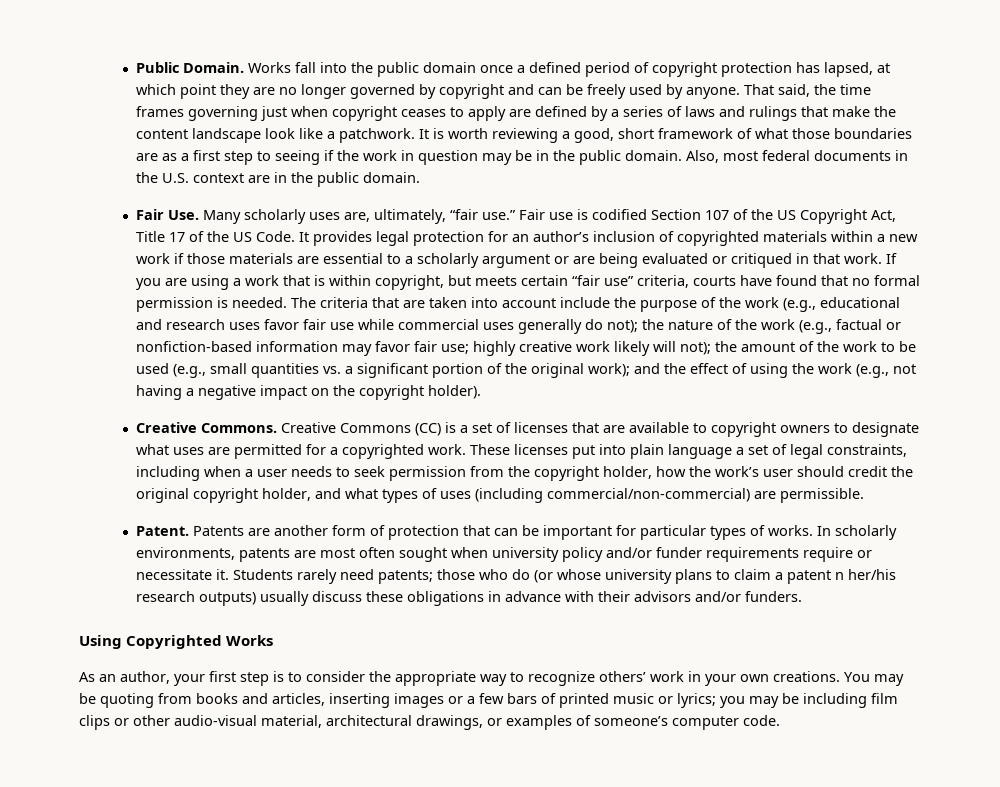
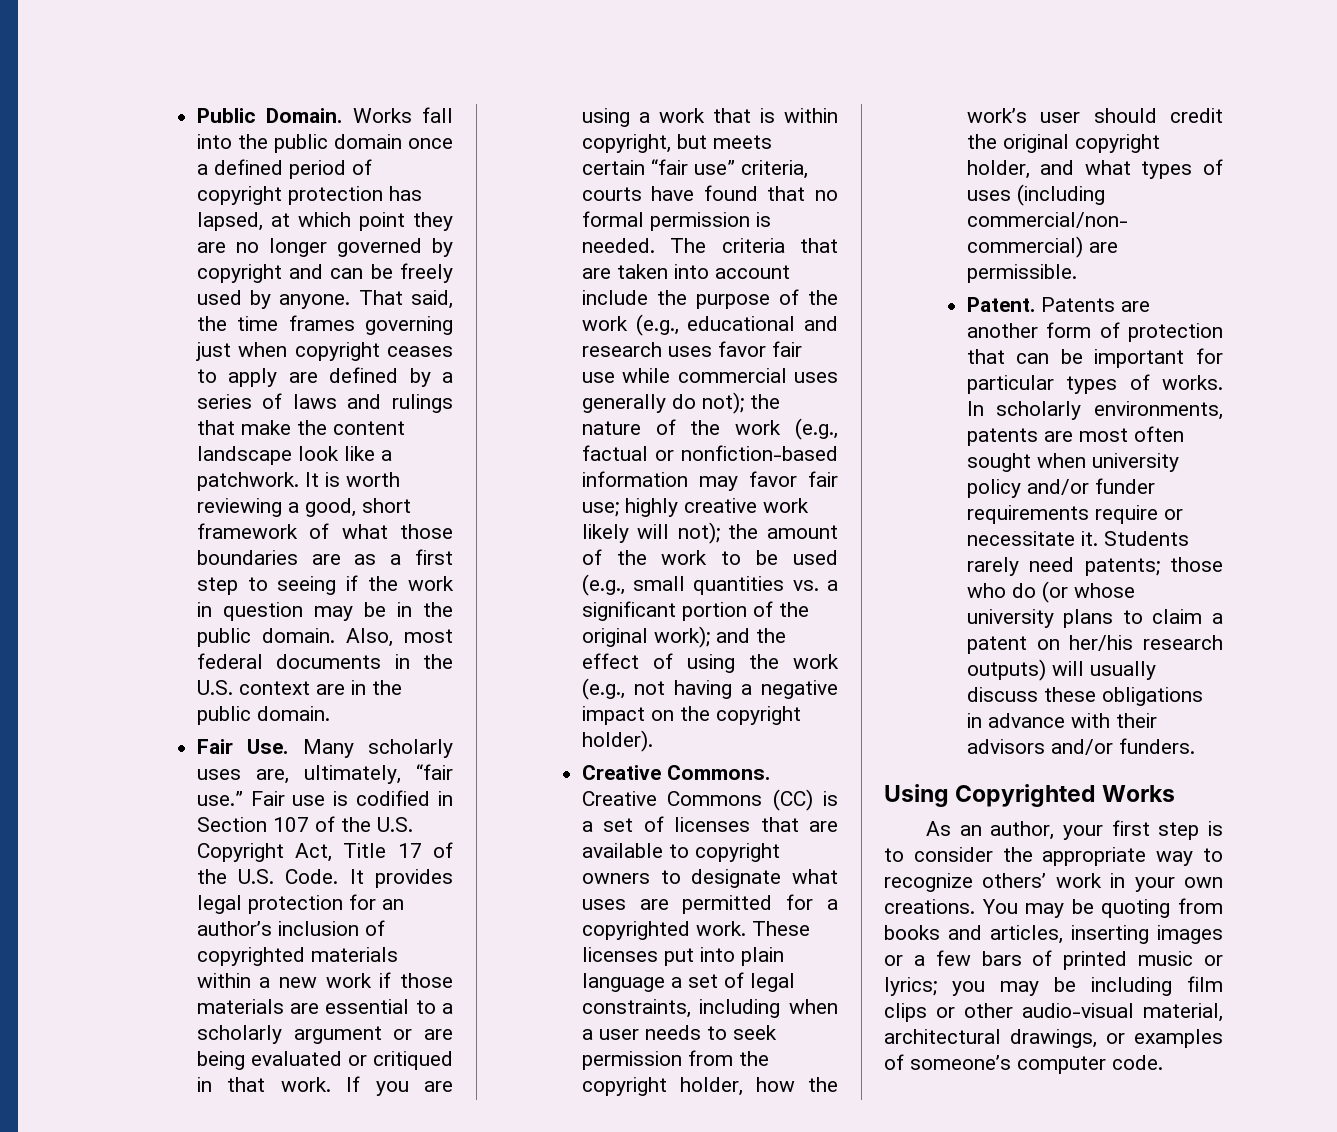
(648, 214) none -> [438,791,453,806] in
[777,210,797,220] US -> [376,817,413,832] U.S.
[233,232,253,242] US -> [238,869,275,884] U.S.
[835,572,845,580] n -> [1036,639,1060,650] on
(257, 599) none -> [1051,661,1084,676] will

